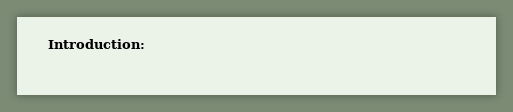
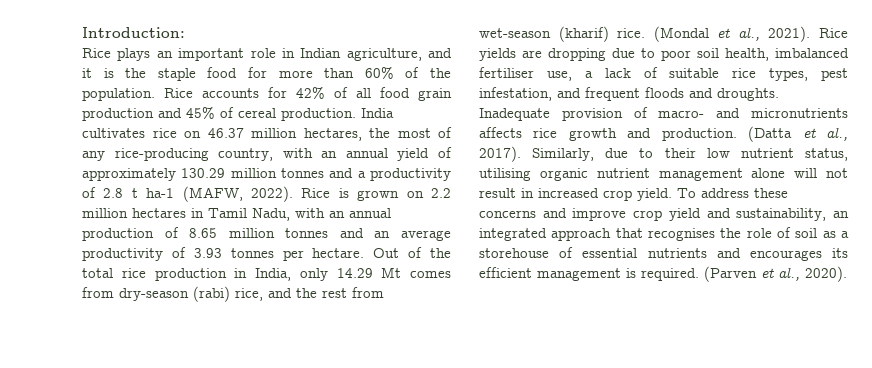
(145, 44) none -> [82,48,452,61] [82,66,451,81] [82,86,452,101] [82,106,394,121] [82,127,452,141] [82,147,452,161] [82,168,451,181] [82,186,451,202] [82,208,391,221] [82,227,451,241] [82,247,451,261] [82,267,451,281] [82,286,384,302] [479,26,848,42] [479,48,849,61] [479,67,848,81] [479,87,779,101] [479,107,848,121] [479,126,848,142] [479,146,848,162] [479,168,848,181] [479,188,788,201] [479,208,849,221] [479,227,849,241] [479,247,848,261] [479,266,847,282] // Rice plays an important role in Indian agriculture, and it is the staple food for more than 60% of the population. Rice accounts for 42% of all food grain production and 45% of cereal production. India cultivates rice on 46.37 million hectares, the most of any rice-producing country, with an annual yield of approximately 130.29 million tonnes and a productivity of 2.8 t ha-1 (MAFW, 2022). Rice is grown on 2.2 million hectares in Tamil Nadu, with an annual production of 8.65 million tonnes and an average productivity of 3.93 tonnes per hectare. Out of the total rice production in India, only 14.29 Mt comes from dry-season (rabi) rice, and the rest from wet-season (kharif) rice. (Mondal et al., 2021). Rice yields are dropping due to poor soil health, imbalanced fertiliser use, a lack of suitable rice types, pest infestation, and frequent floods and droughts. Inadequate provision of macro- and micronutrients affects rice growth and production. (Datta et al., 2017). Similarly, due to their low nutrient status, utilising organic nutrient management alone will not result in increased crop yield. To address these concerns and improve crop yield and sustainability, an integrated approach that recognises the role of soil as a storehouse of essential nutrients and encourages its efficient management is required. (Parven et al., 2020).

